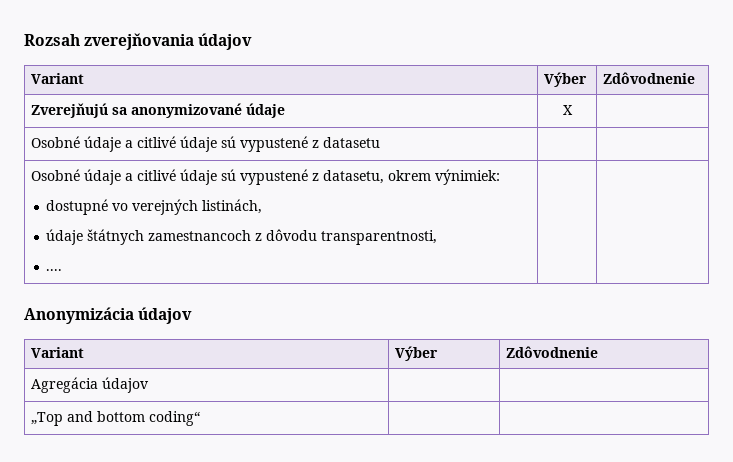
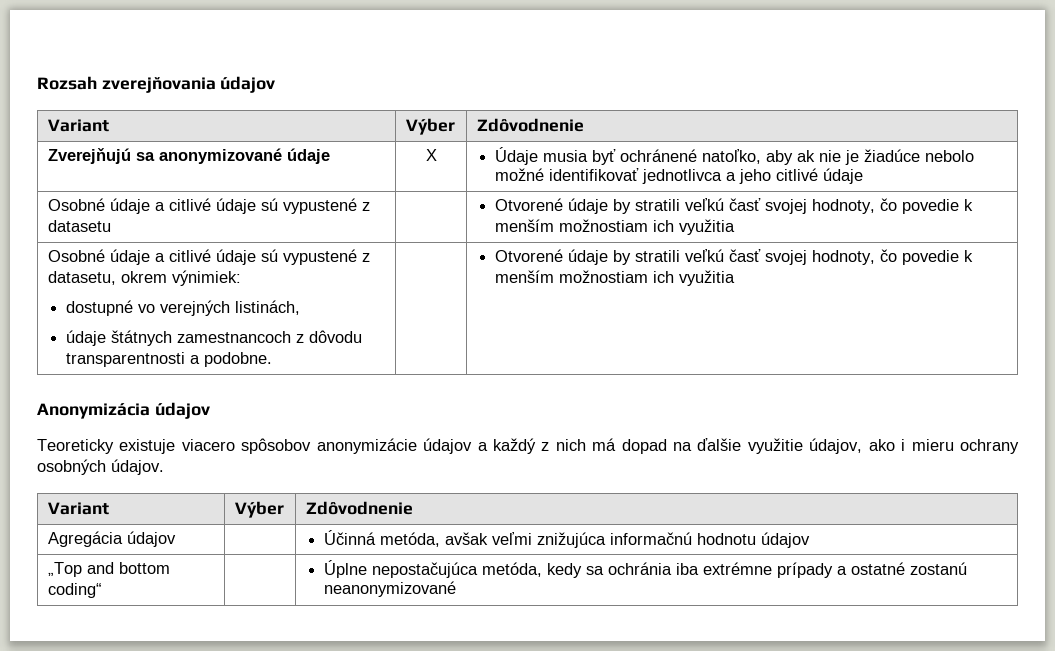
(573, 110) none -> [494,147,974,165] [494,168,863,184] Údaje musia byť ochránené natoľko, aby ak nie je žiadúce nebolo možné identifikovať jednotlivca a jeho citlivé údaje
(380, 142) none -> [494,198,973,214] [494,219,735,235] Otvorené údaje by stratili veľkú časť svojej hodnoty, čo povedie k menším možnostiam ich využitia
[321,230,438,245] [46,269,63,271] [24,307,193,324] transparentnosti, // .... | | // Anonymizácia údajov -> [65,352,272,367] [494,249,973,265] [494,270,735,286] [37,402,210,419] [37,438,1020,454] [37,459,164,475] transparentnosti a podobne. | | Otvorené údaje by stratili veľkú časť svojej hodnoty, čo povedie k menším možnostiam ich využitia // Anonymizácia údajov // Teoreticky existuje viacero spôsobov anonymizácie údajov a každý z nich má dopad na ďalšie využitie údajov, ako i mieru ochrany osobných údajov.
[30,411,200,426] // „Top and bottom coding“ | | -> [323,530,810,548] [47,562,170,577] [47,583,102,598] [323,560,967,578] [323,581,456,597] Účinná metóda, avšak veľmi znižujúca informačnú hodnotu údajov // „Top and bottom coding“ | | Úplne nepostačujúca metóda, kedy sa ochránia iba extrémne prípady a ostatné zostanú neanonymizované

